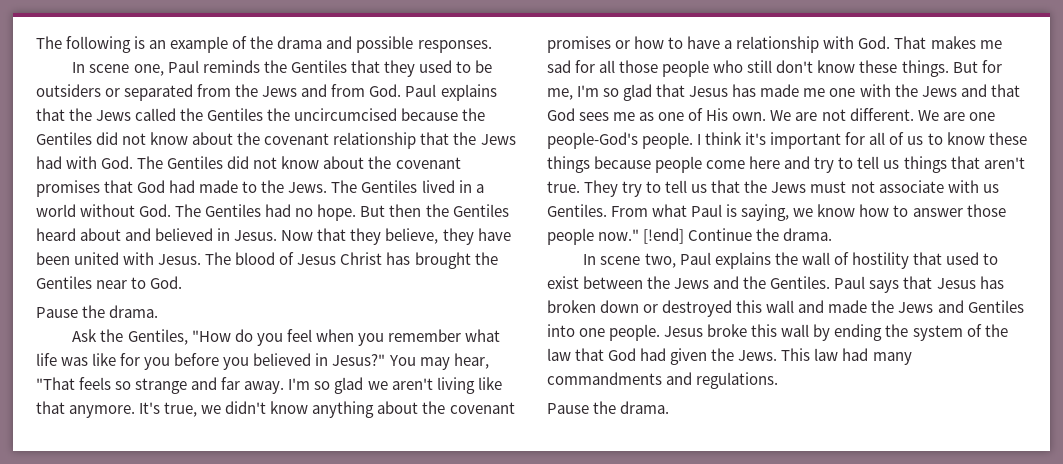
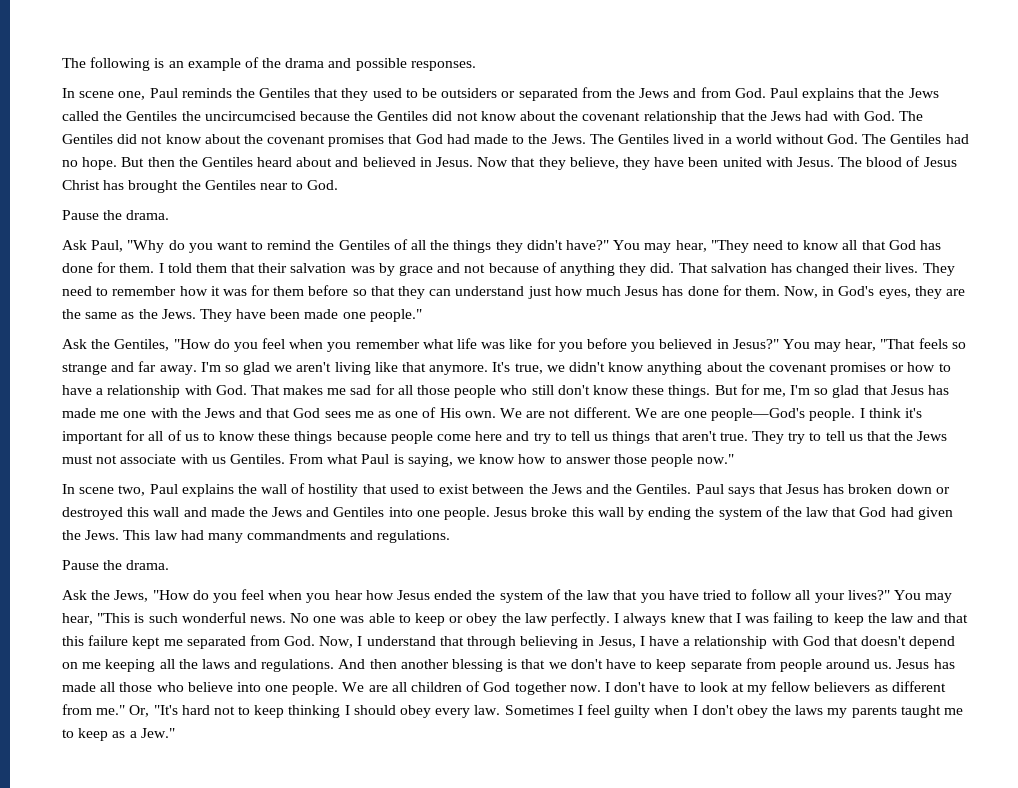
(159, 311) none -> [62,239,941,253] [62,262,955,276] [62,285,965,299] [62,309,422,322] // Ask Paul, "Why do you want to remind the Gentiles of all the things they didn't have?" You may hear, "They need to know all that God has done for them. I told them that their salvation was by grace and not because of anything they did. That salvation has changed their lives. They need to remember how it was for them before so that they can understand just how much Jesus has done for them. Now, in God's eyes, they are the same as the Jews. They have been made one people."
[547,132,638,149] people-God's -> [711,408,806,421] people—God's
[643,228,833,244] [!end] Continue the drama. -> (735, 459) none
(670, 407) none -> [62,589,953,603] [62,612,969,626] [62,635,956,649] [62,658,955,672] [62,681,946,695] [62,704,963,718] [62,728,175,741] // Ask the Jews, "How do you feel when you hear how Jesus ended the system of the law that you have tried to follow all your lives?" You may hear, "This is such wonderful news. No one was able to keep or obey the law perfectly. I always knew that I was failing to keep the law and that this failure kept me separated from God. Now, I understand that through believing in Jesus, I have a relationship with God that doesn't depend on me keeping all the laws and regulations. And then another blessing is that we don't have to keep separate from people around us. Jesus has made all those who believe into one people. We are all children of God together now. I don't have to look at my fellow believers as different from me." Or, "It's hard not to keep thinking I should obey every law. Sometimes I feel guilty when I don't obey the laws my parents taught me to keep as a Jew."

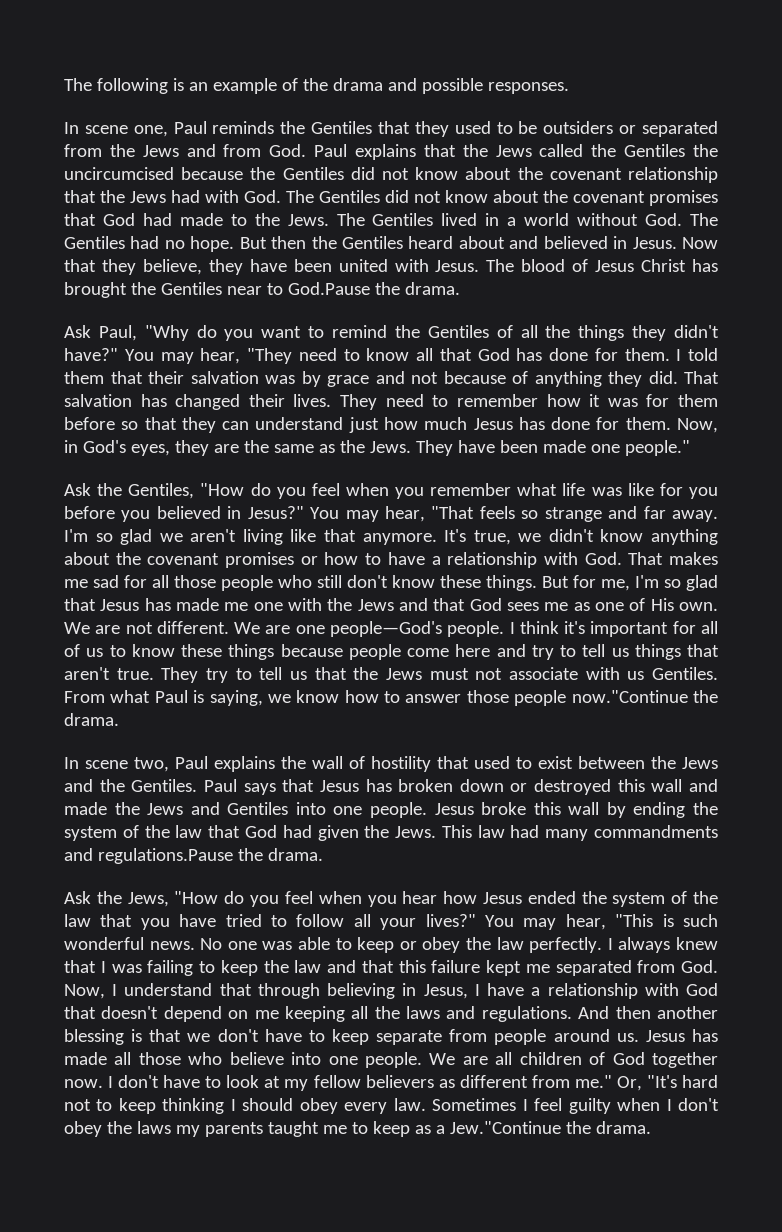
[307,180,339,190] [62,210,99,220] God. // Pause -> [287,282,370,295] God.Pause
[697,454,735,464] now." -> [571,690,719,703] [64,713,119,726] now."Continue the drama.
[377,530,451,543] [62,560,99,570] regulations. // Pause -> [97,848,233,864] regulations.Pause
[140,728,175,738] Jew." -> [449,1121,651,1134] Jew."Continue the drama.

